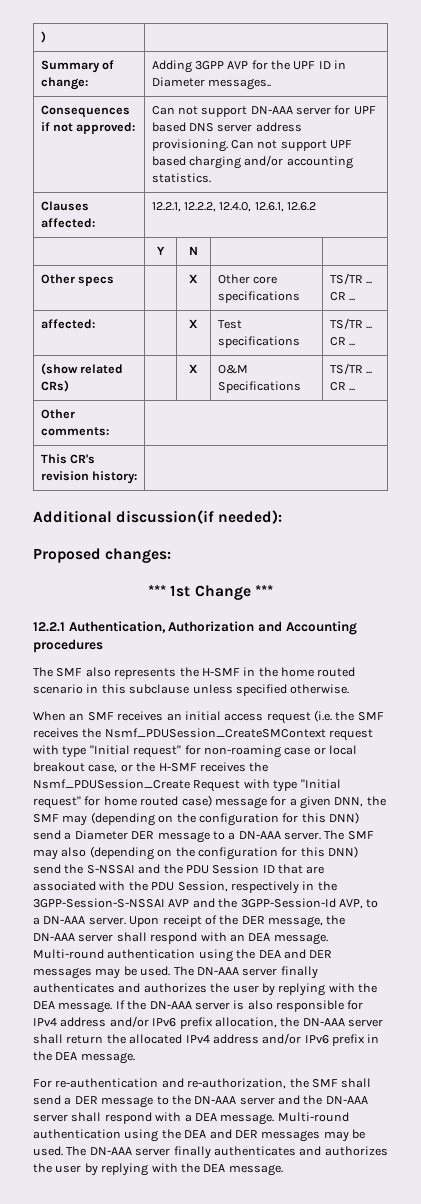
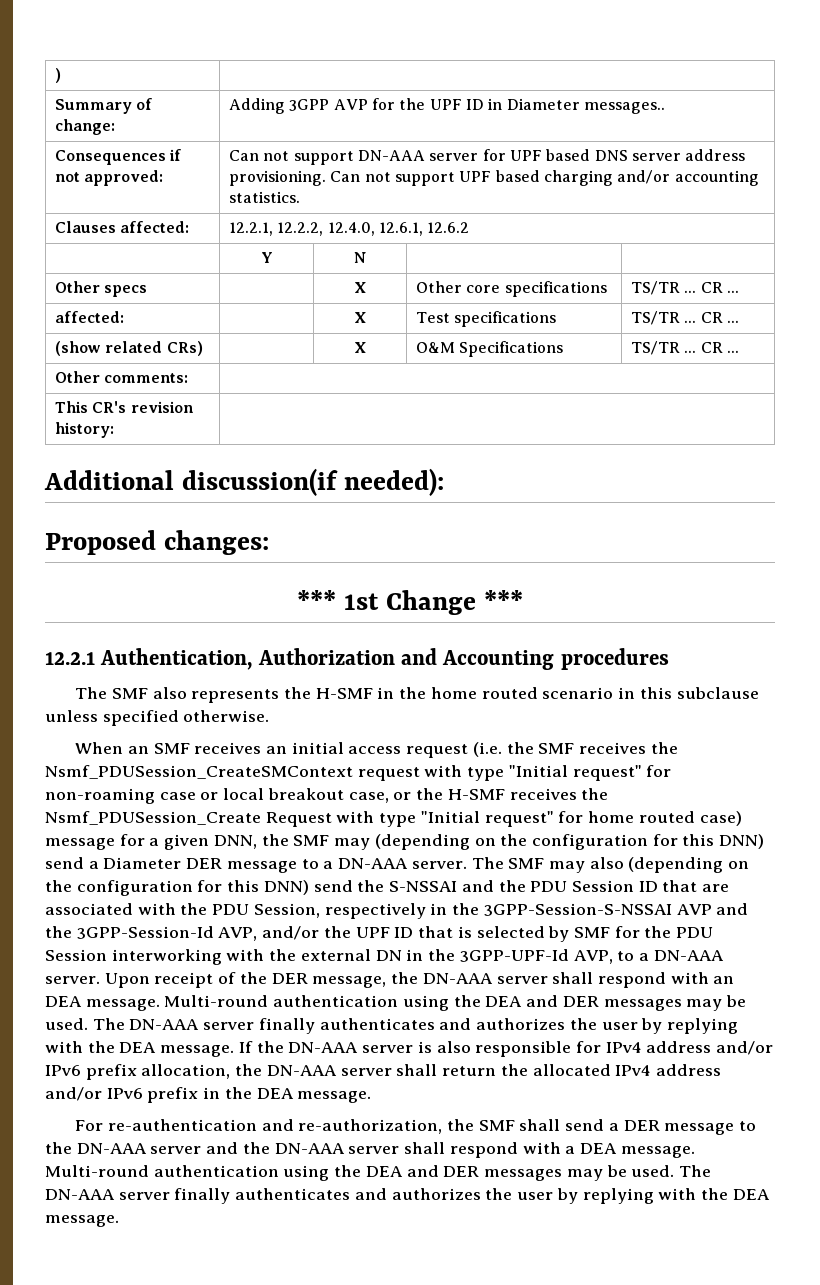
(363, 904) none -> [262,926,714,942] [45,949,613,965] and/or the UPF ID that is selected by SMF for the PDU Session interworking with the external DN in the 3GPP-UPF-Id AVP,

